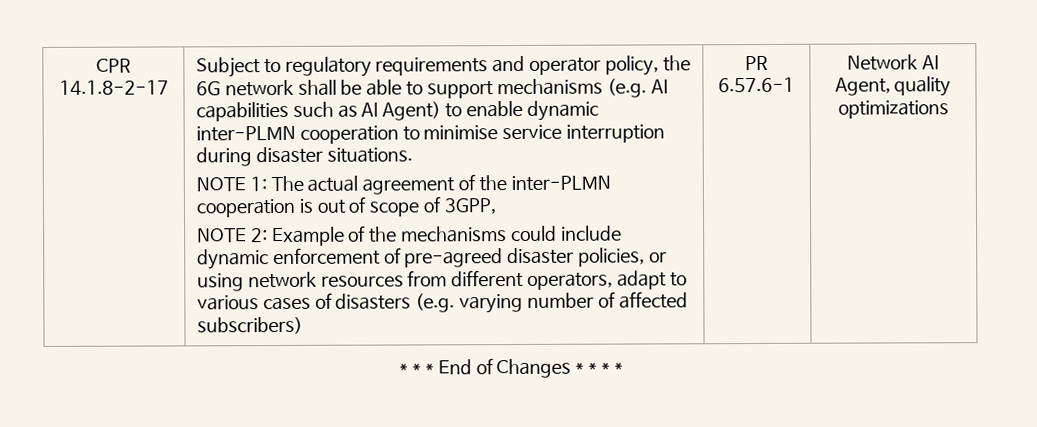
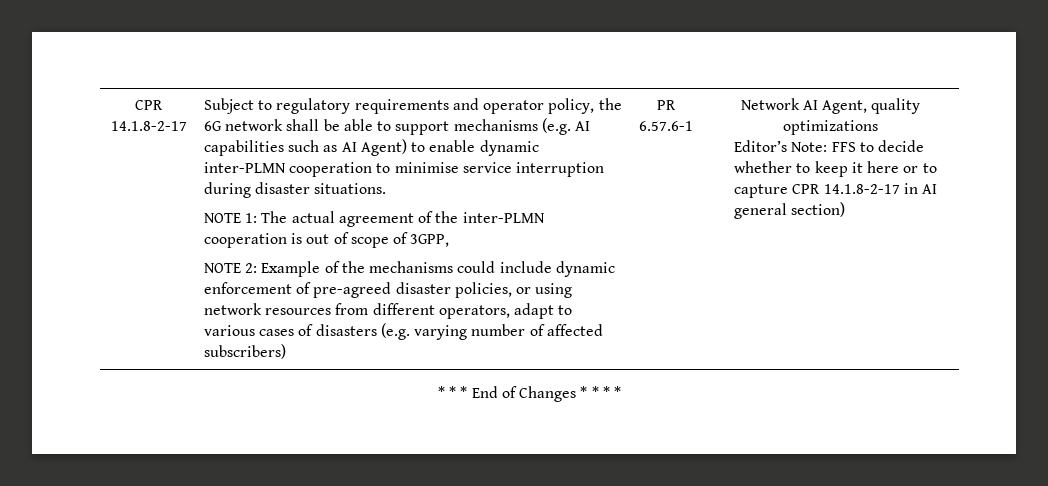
(949, 109) none -> [733,140,925,152] [733,161,937,177] [733,183,938,198] [733,202,846,219] // Editor’s Note: FFS to decide whether to keep it here or to capture CPR 14.1.8-2-17 in AI general section)

